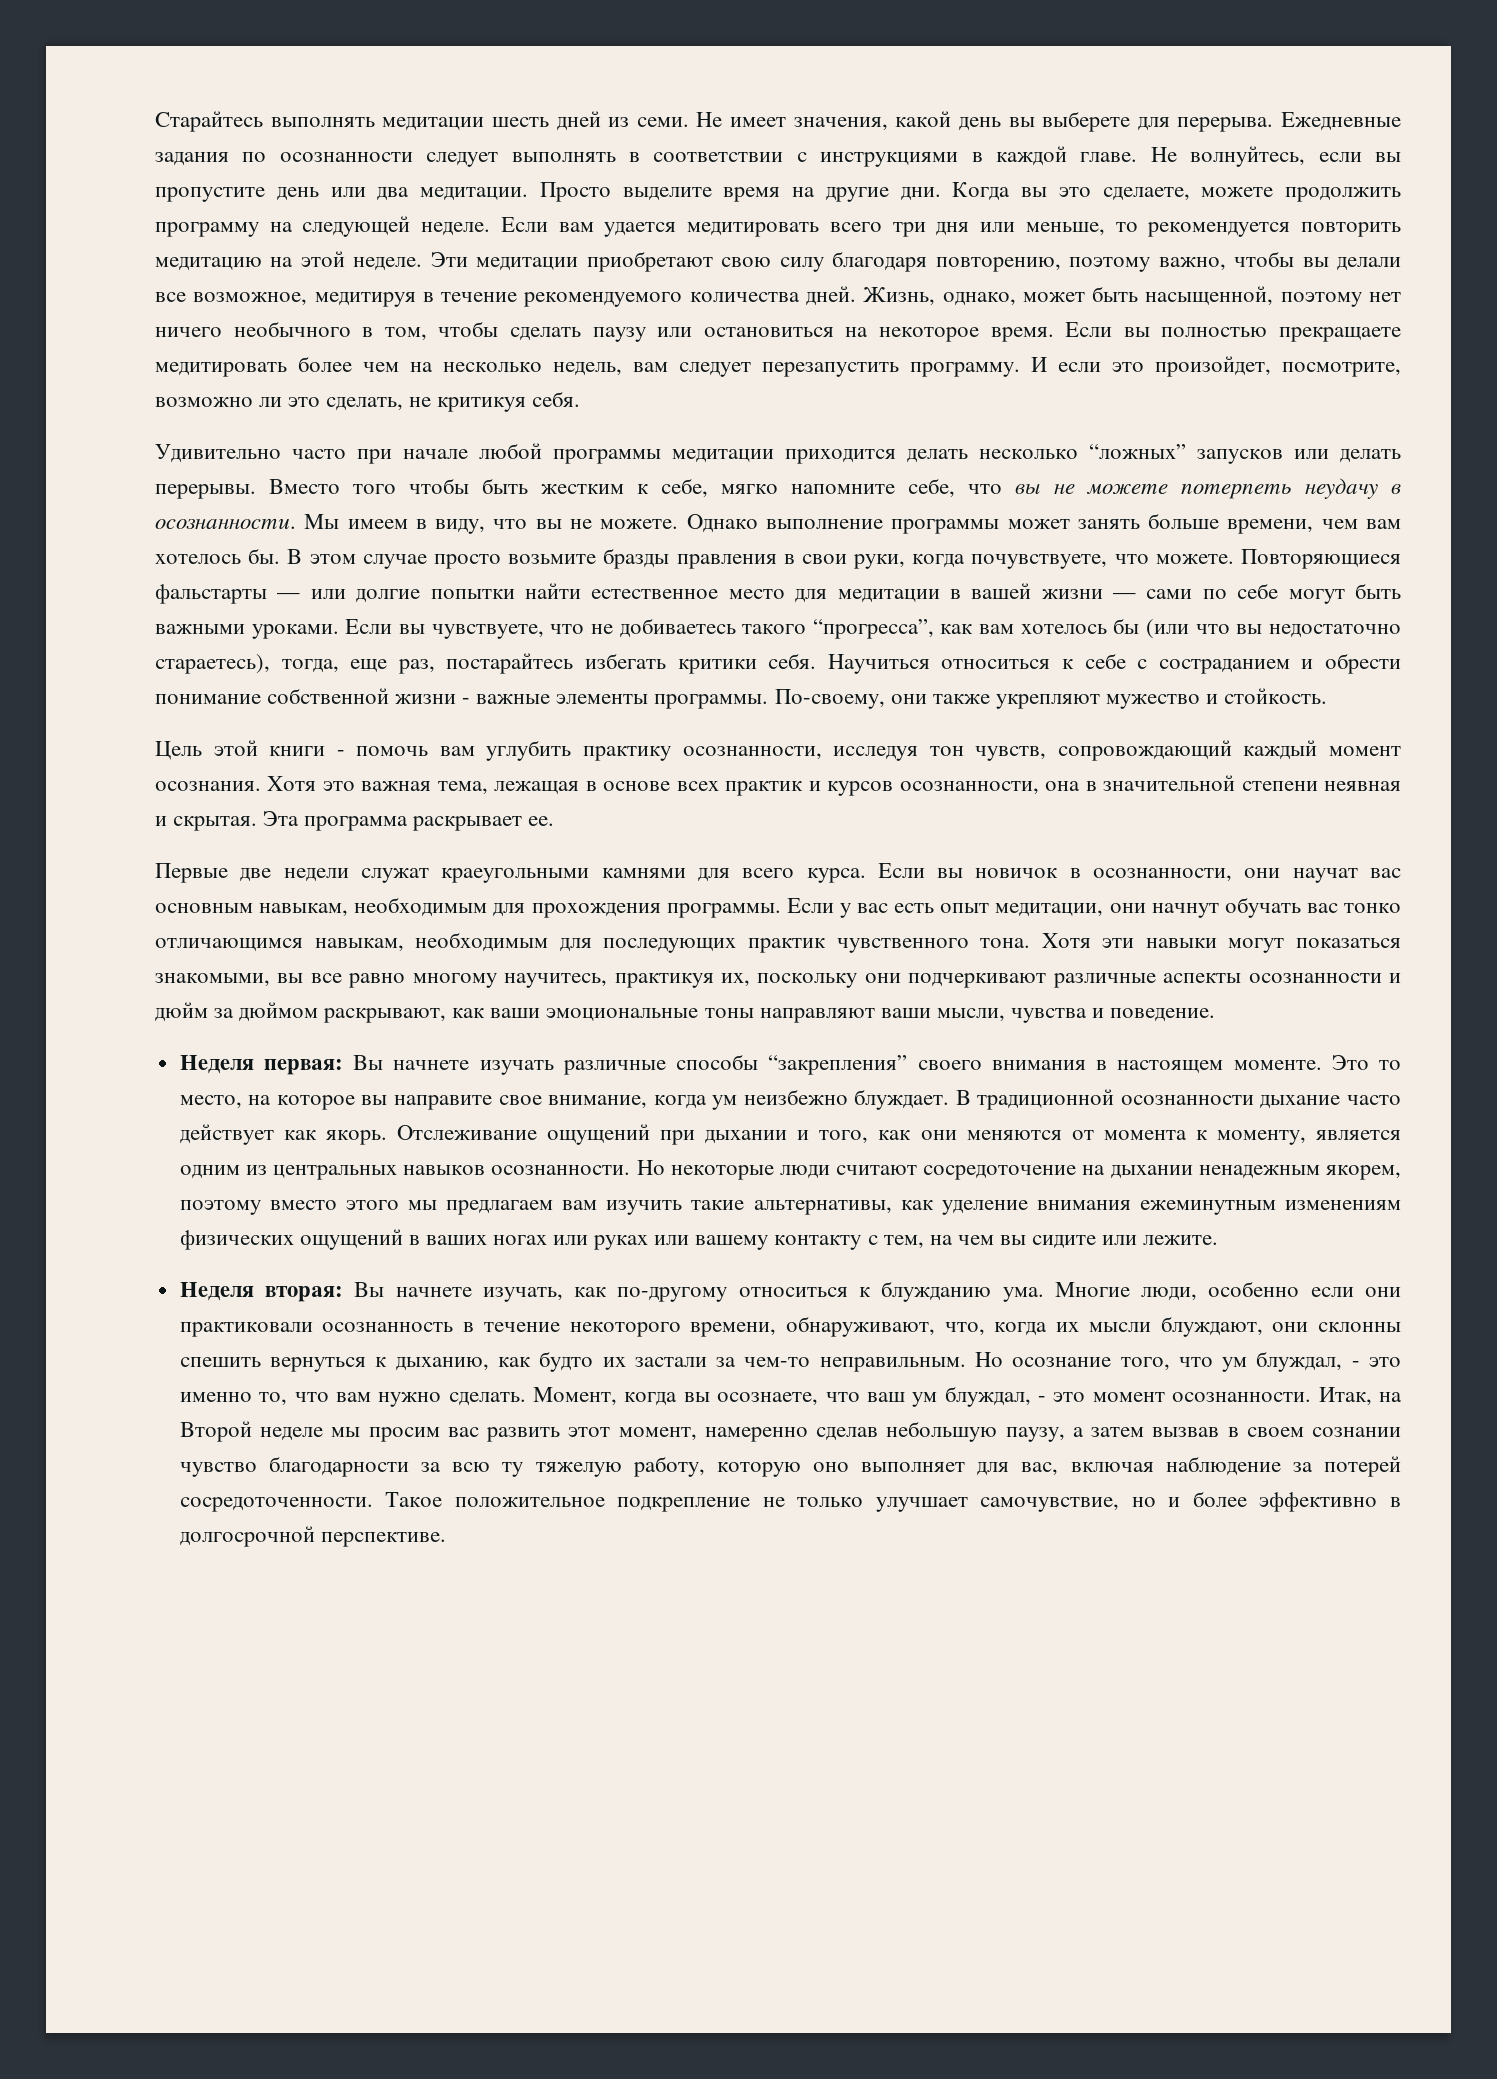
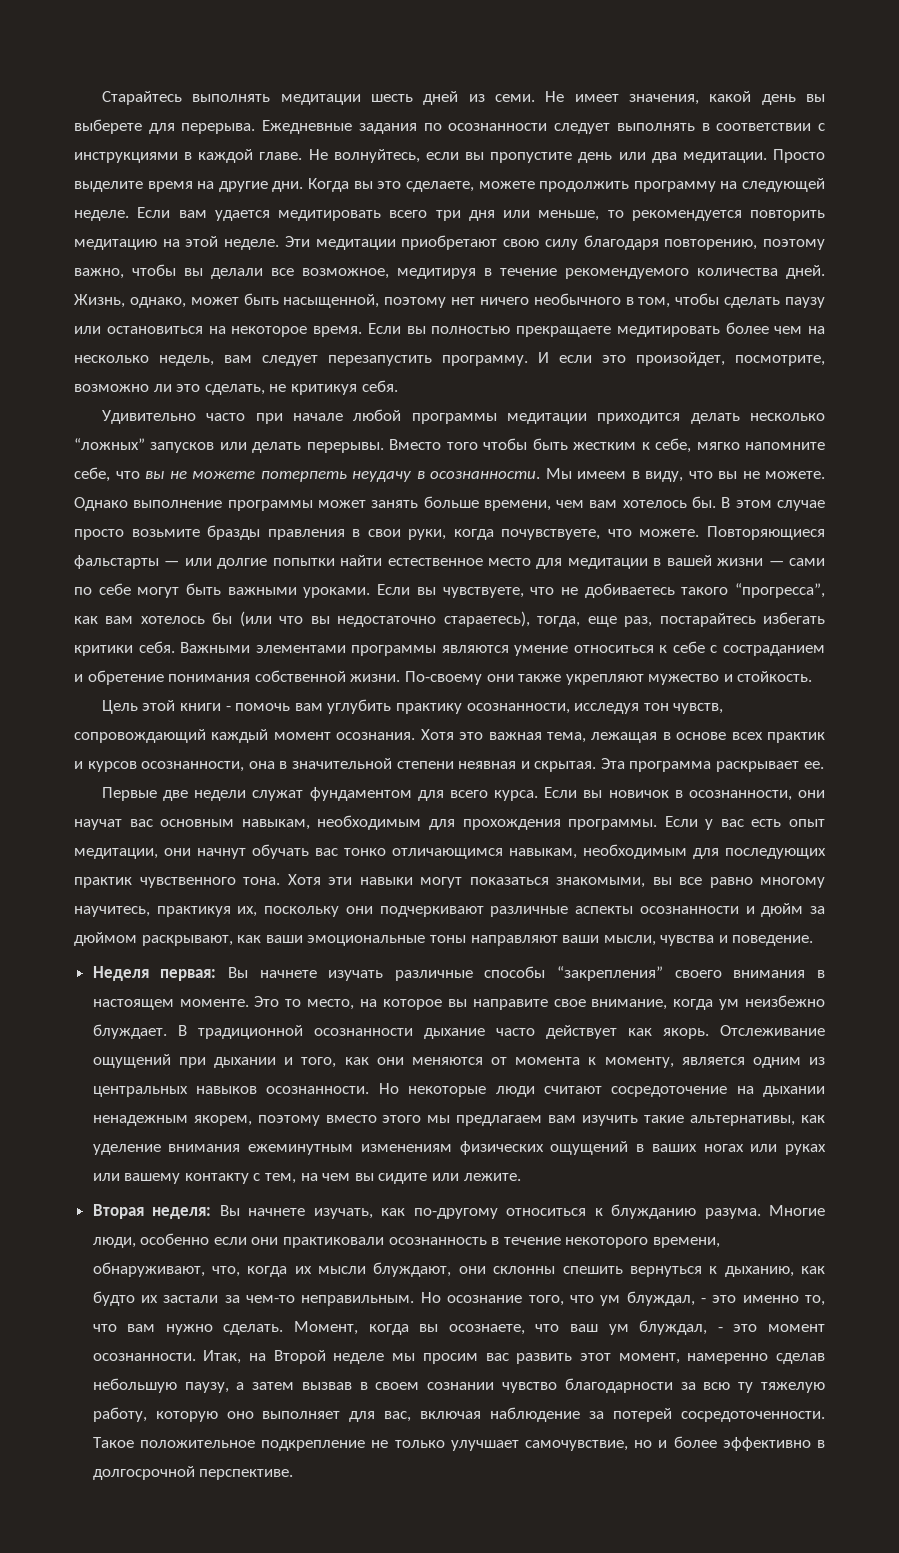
[827,654,930,674] Научиться -> [180,642,569,656] Важными элементами программы являются умение
[1325,653,1401,674] [155,688,885,709] обрести понимание собственной жизни - важные элементы программы. По-своему, -> [87,670,482,685] обретение понимания собственной жизни. По-своему
[441,868,686,883] краеугольными камнями -> [309,787,412,801] фундаментом
[179,1282,344,1302] Неделя вторая: -> [92,1204,212,1219] Вторая неделя:
[1002,1287,1044,1302] ума. -> [704,1208,761,1219] разума.

